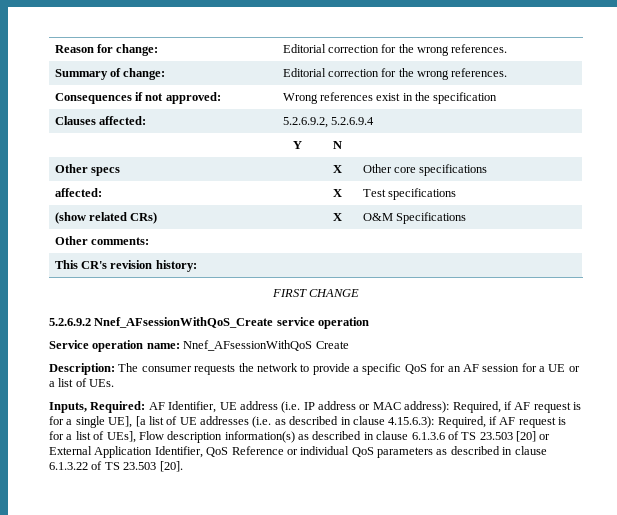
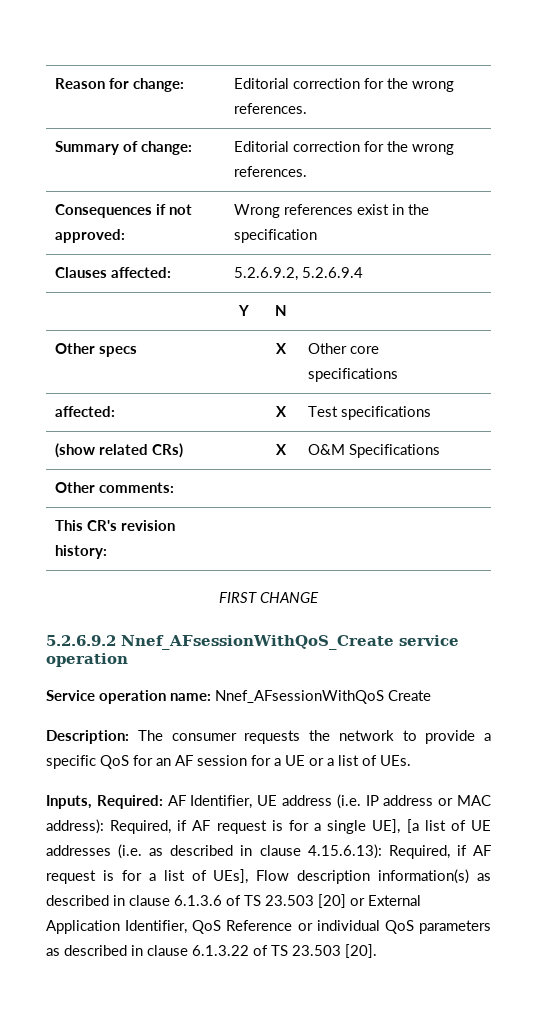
[388,416,435,428] 4.15.6.3): -> [307,844,382,859] 4.15.6.13):

